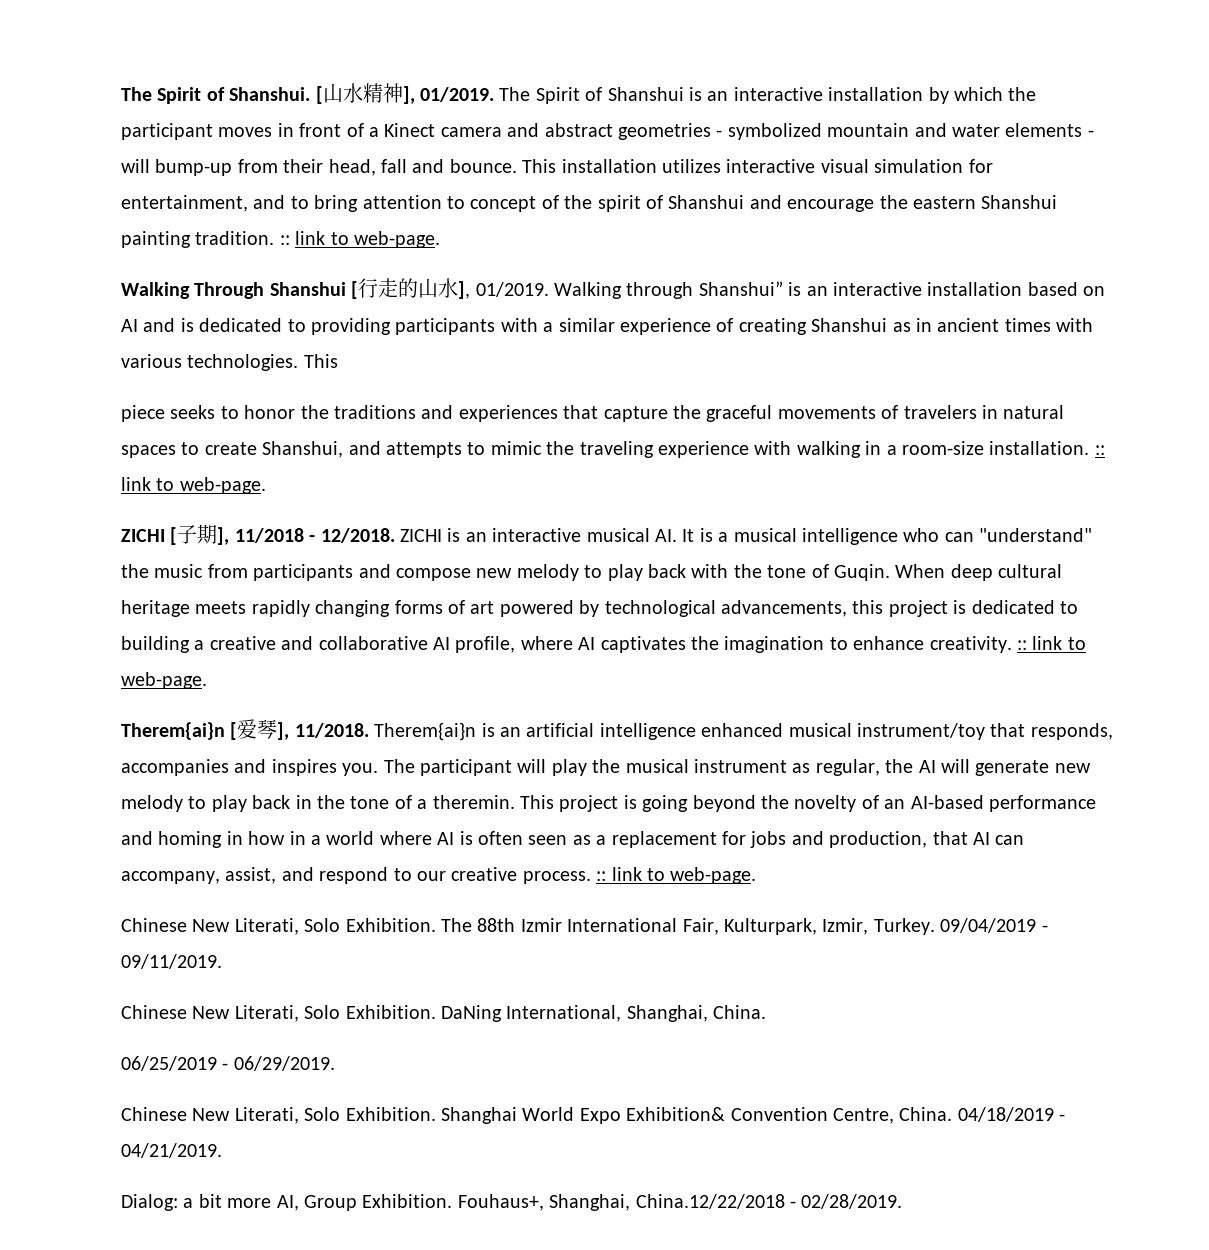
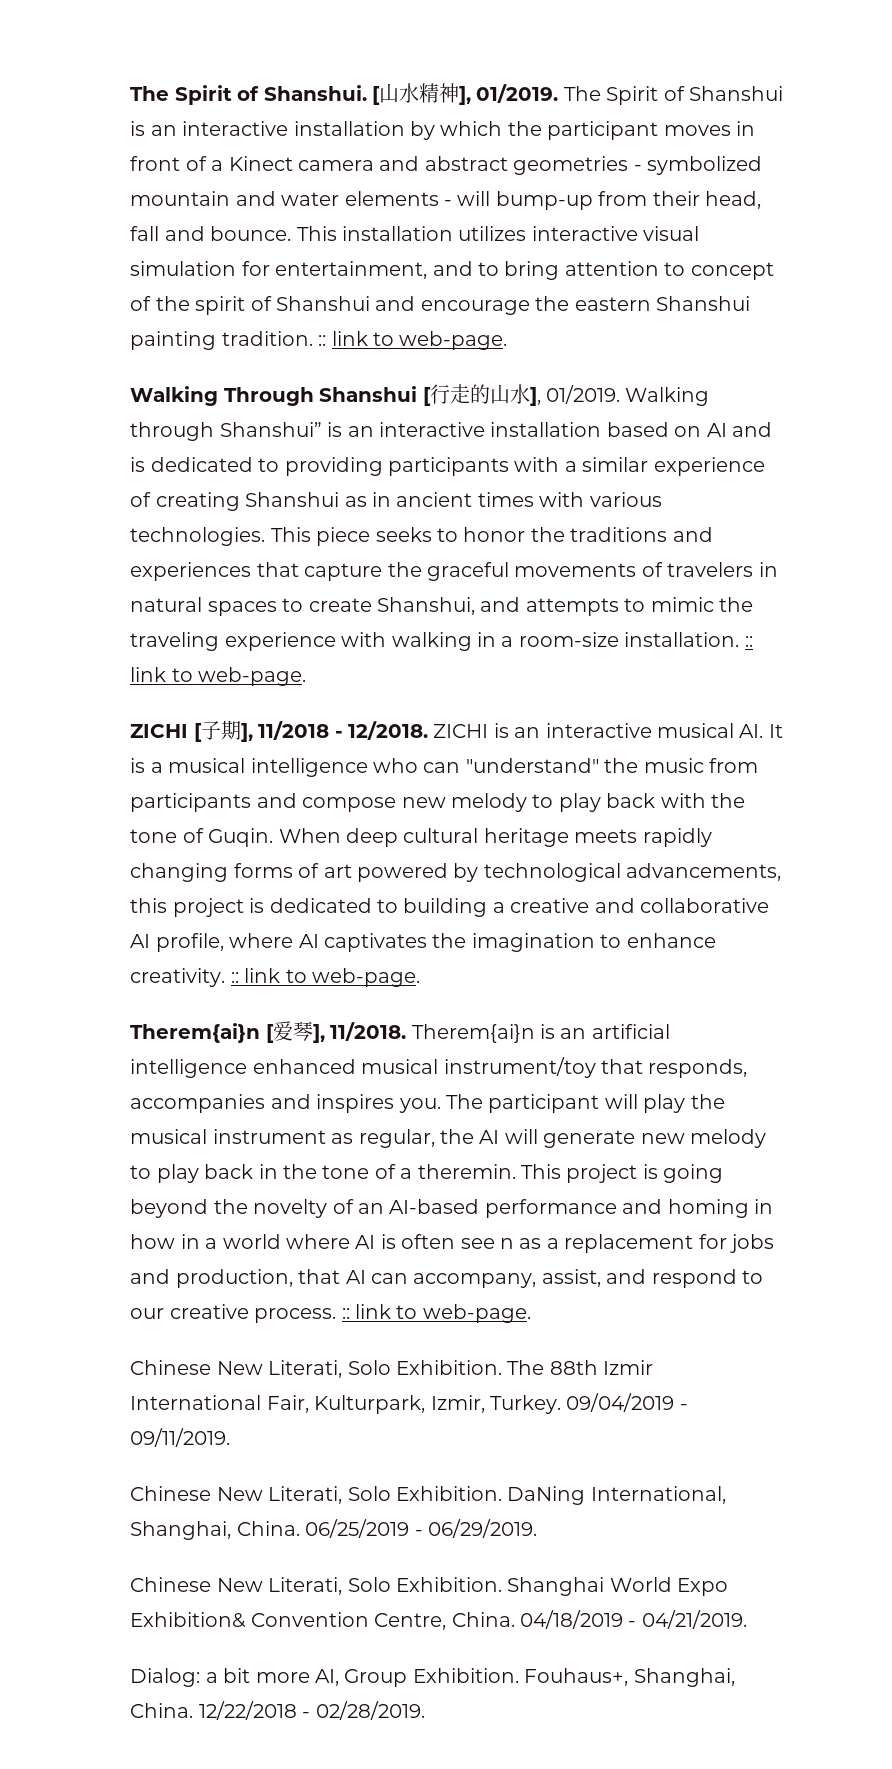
(338, 361) // -> (311, 534) none
[528,835,568,845] seen -> [460,1238,514,1249] see n
(767, 1012) // -> (300, 1528) none
[635,1194,785,1209] China.12/22/2018 -> [130,1701,297,1720] China. 12/22/2018

